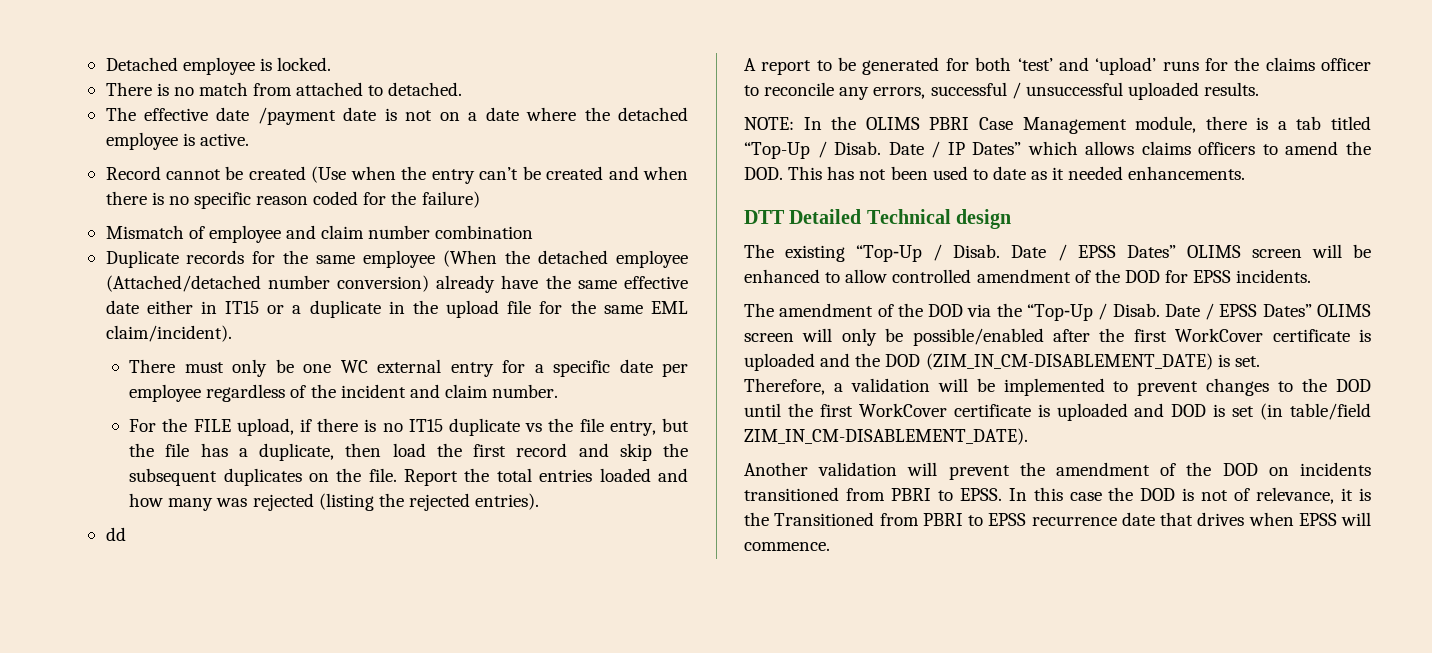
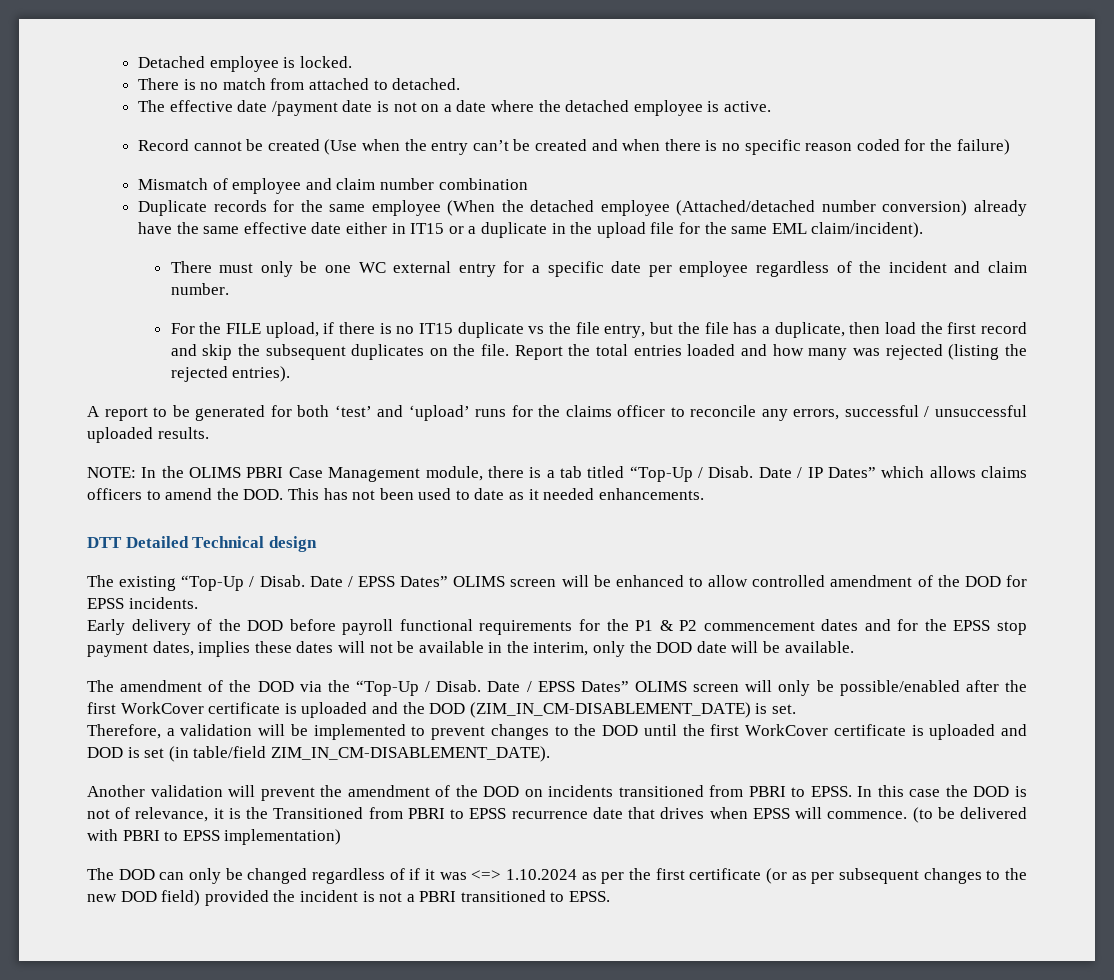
[105,527,126,541] // dd -> (291, 374) none
(1312, 276) none -> [87,619,1027,635] [87,641,854,657] // Early delivery of the DOD before payroll functional requirements for the P1 & P2 commencement dates and for the EPSS stop payment dates, implies these dates will not be available in the interim, only the DOD date will be available.
(830, 546) none -> [912,807,1027,823] [87,829,342,845] [87,868,1027,884] [87,890,611,906] (to be delivered with PBRI to EPSS implementation) // The DOD can only be changed regardless of if it was <=> 1.10.2024 as per the first certificate (or as per subsequent changes to the new DOD field) provided the incident is not a PBRI transitioned to EPSS.

